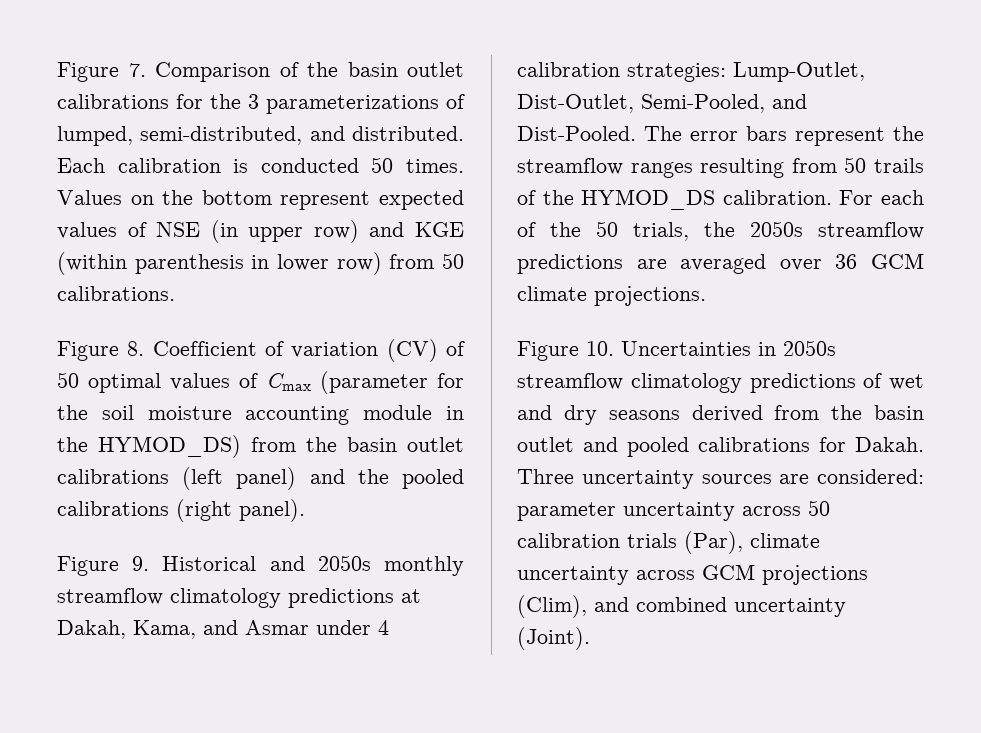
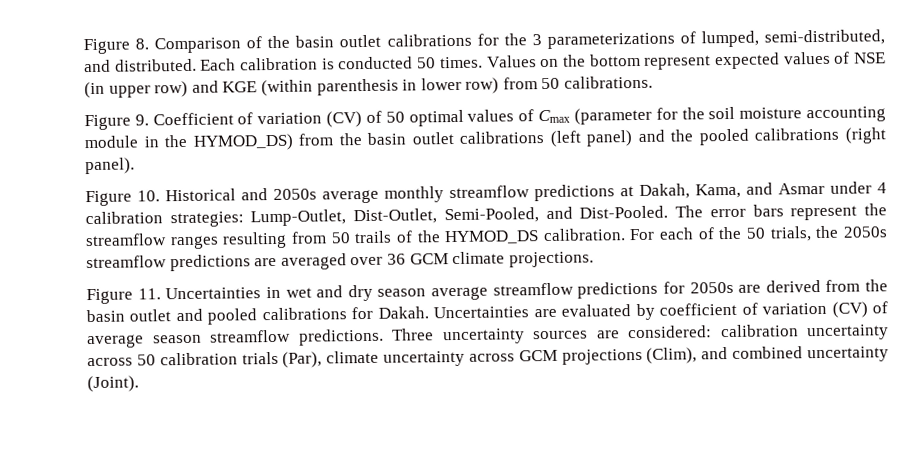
[57,62,146,82] Figure 7. -> [83,38,150,55] Figure 8.
[127,341,145,356] 8. -> [134,114,149,126] 9.
[132,556,150,571] 9. -> [137,190,160,202] 10.
(371, 563) none -> [322,189,379,204] average
[170,588,281,608] climatology -> (530, 192) none
[586,341,614,356] 10. -> [137,288,161,300] 11.
[783,340,836,356] [517,373,924,393] [517,405,680,425] 2050s streamflow climatology predictions of wet and dry seasons -> [285,281,762,302] wet and dry season average streamflow predictions for 2050s are
(924, 444) none -> [433,301,888,321] [87,328,384,349] Uncertainties are evaluated by coefficient of variation (CV) of average season streamflow predictions.
[517,502,616,521] parameter -> [719,324,799,338] calibration

